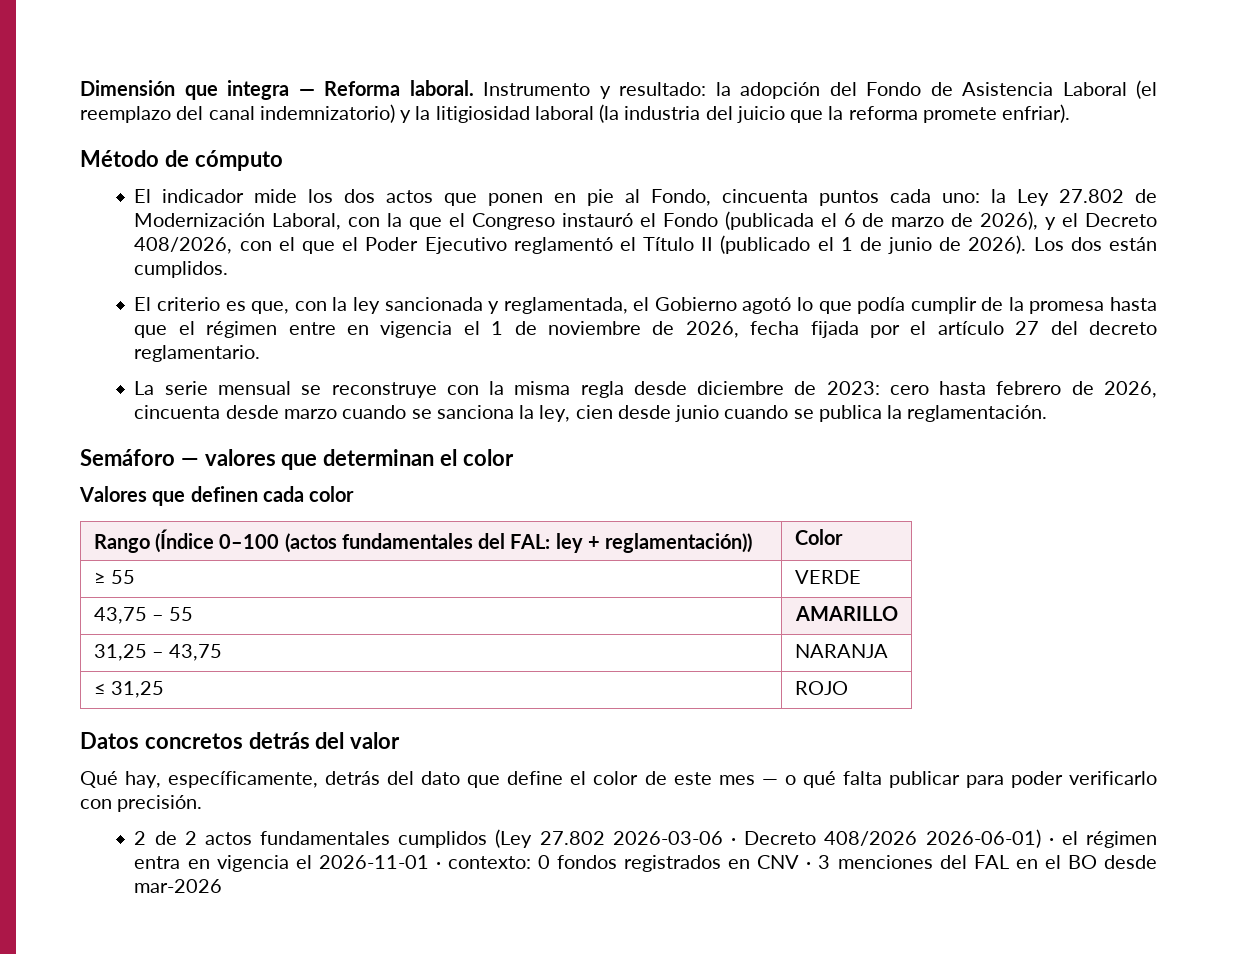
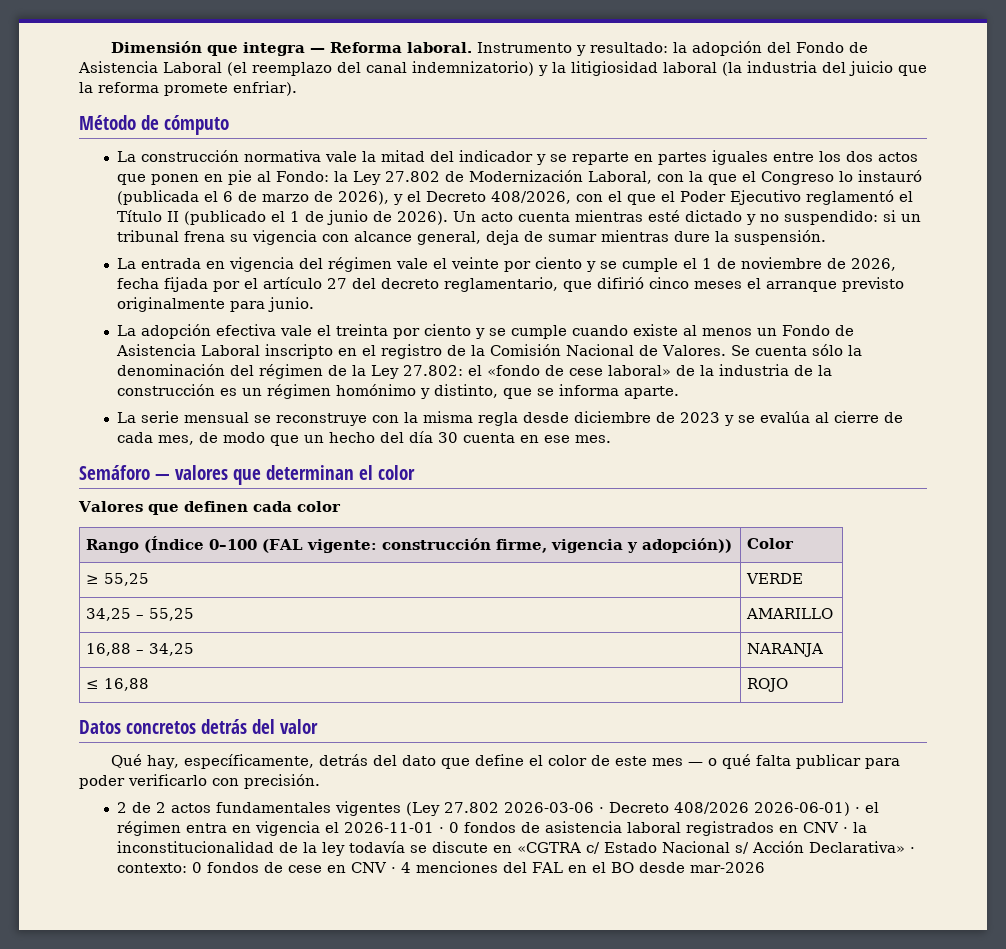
[134,189,298,203] El indicador mide -> [116,150,814,165] La construcción normativa vale la mitad del indicador y se reparte en partes iguales entre
[651,189,981,206] Fondo, cincuenta puntos cada uno: -> [275,171,329,182] Fondo:
[561,213,718,227] instauró el Fondo -> [838,170,922,182] lo instauró
[1033,237,1157,251] [134,261,229,278] [134,297,1157,314] [134,321,453,338] Los dos están cumplidos. // El criterio es que, con la ley sancionada y reglamentada, el Gobierno agotó lo que podía cumplir de la promesa hasta que el régimen entre en vigencia -> [452,210,921,225] [116,230,826,245] [116,257,678,272] Un acto cuenta mientras esté dictado y no suspendido: si un tribunal frena su vigencia con alcance general, deja de sumar mientras dure la suspensión. // La entrada en vigencia del régimen vale el veinte por ciento y se cumple
[134,345,261,362] reglamentario. -> [443,277,904,292] [116,297,314,312] [116,324,854,339] [115,344,862,359] [116,364,832,379] [116,384,679,399] reglamentario, que difirió cinco meses el arranque previsto originalmente para junio. // La adopción efectiva vale el treinta por ciento y se cumple cuando existe al menos un Fondo de Asistencia Laboral inscripto en el registro de la Comisión Nacional de Valores. Se cuenta sólo la denominación del régimen de la Ley 27.802: el «fondo de cese laboral» de la industria de la construcción es un régimen homónimo y distinto, que se informa aparte.
[826,381,1157,398] [134,405,1048,422] 2023: cero hasta febrero de 2026, cincuenta desde marzo cuando se sanciona la ley, cien desde junio cuando se publica la reglamentación. -> [679,411,903,426] [116,431,611,446] 2023 y se evalúa al cierre de cada mes, de modo que un hecho del día 30 cuenta en ese mes.
[284,533,753,553] (actos fundamentales del FAL: ley + reglamentación)) -> [262,538,733,553] (FAL vigente: construcción firme, vigencia y adopción))
[111,570,136,584] 55 -> [104,573,150,586] 55,25
[93,607,194,624] [794,606,898,621] [93,644,223,661] 43,75 – 55 | AMARILLO // 31,25 – 43,75 -> [86,608,195,621] [746,608,834,619] [86,643,195,656] 34,25 – 55,25 | AMARILLO // 16,88 – 34,25
[111,681,165,698] 31,25 -> [104,678,150,691] 16,88
[398,831,488,848] cumplidos -> [334,801,401,816] vigentes
[447,855,618,869] contexto: 0 fondos -> [448,821,681,833] 0 fondos de asistencia laboral
[818,855,831,869] 3 -> [852,822,867,833] [116,841,915,856] [116,862,411,873] la inconstitucionalidad de la ley todavía se discute en «CGTRA c/ Estado Nacional s/ Acción Declarativa» · contexto: 0 fondos de cese en CNV · 4

